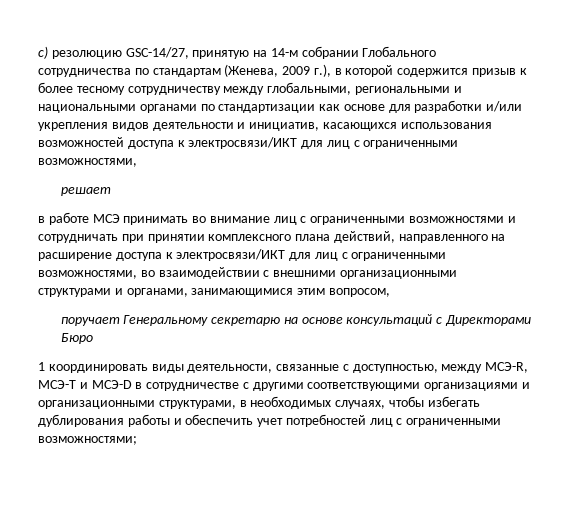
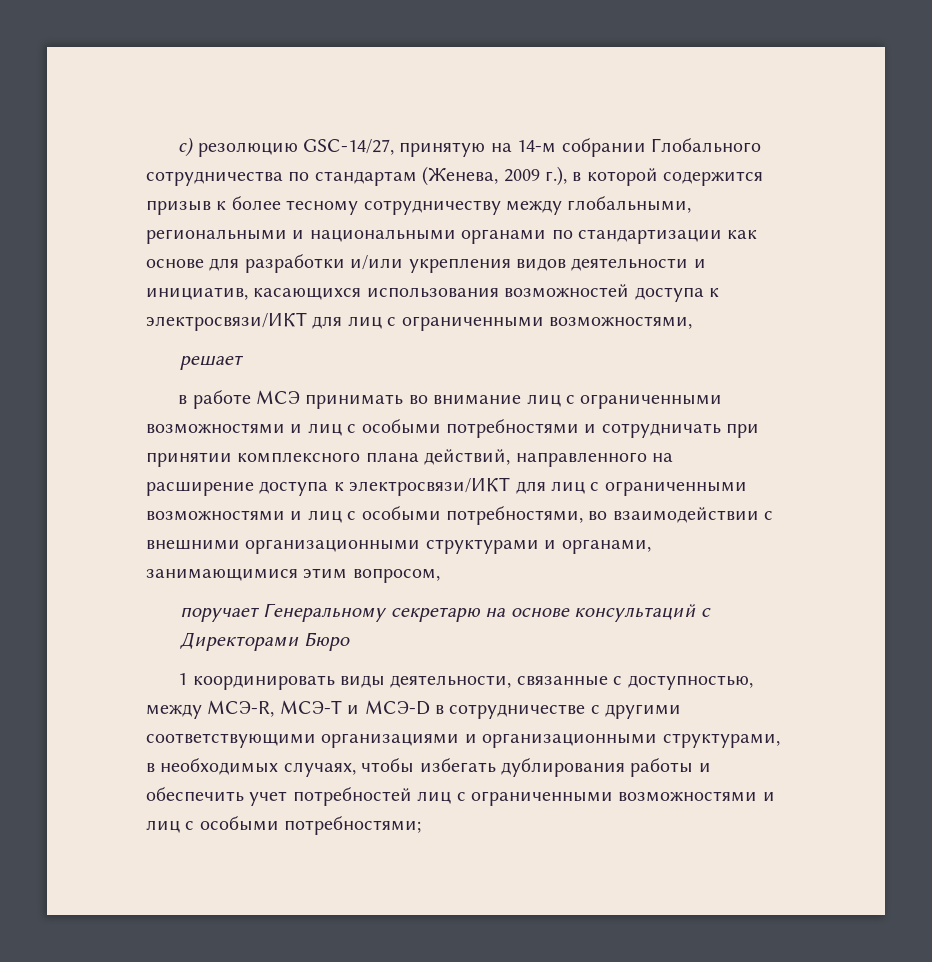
(516, 219) none -> [307,419,597,438] лиц с особыми потребностями и
[38,270,137,279] возможностями, -> [146,506,583,525] возможностями и лиц с особыми потребностями,
[38,436,137,445] возможностями; -> [618,791,775,802] [146,816,422,835] возможностями и лиц с особыми потребностями;

